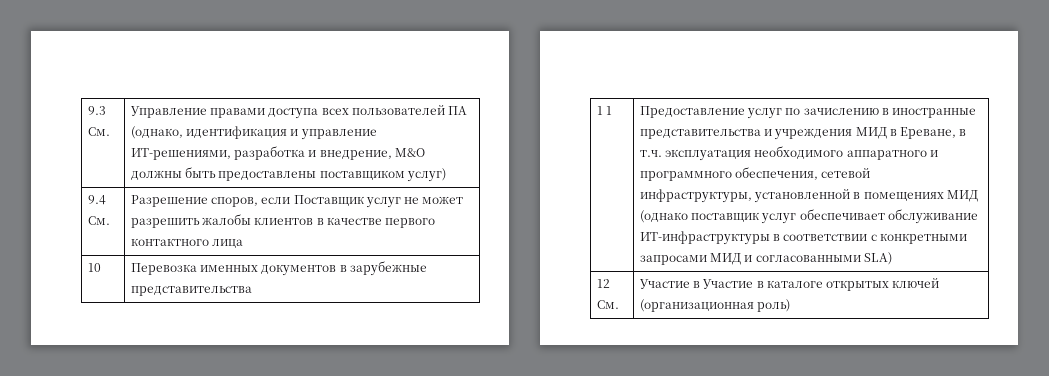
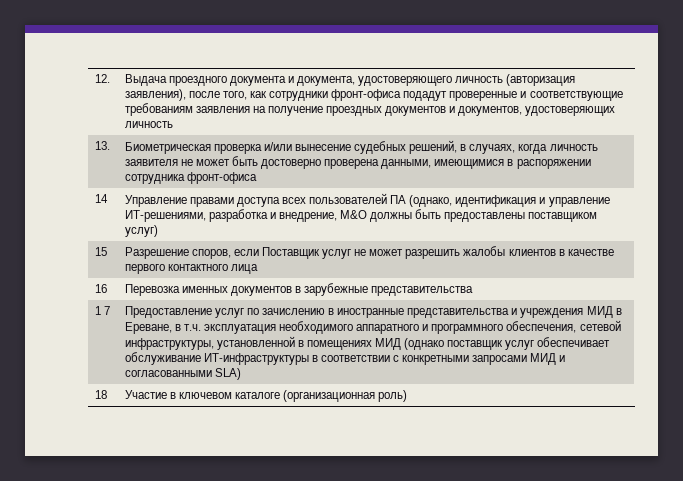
[87,106,106,115] [87,127,110,136] 9.3 См. -> [94,74,110,83] [124,74,576,86] [124,89,623,101] [124,103,616,116] [124,121,173,128] [94,141,110,150] [124,140,598,154] [124,156,591,169] [124,172,257,184] [94,194,108,203] 12. | Выдача проездного документа и документа, удостоверяющего личность (авторизация заявления), после того, как сотрудники фронт-офиса подадут проверенные и соответствующие требованиям заявления на получение проездных документов и документов, удостоверяющих личность // 13. | Биометрическая проверка и/или вынесение судебных решений, в случаях, когда личность заявителя не может быть достоверно проверена данными, имеющимися в распоряжении сотрудника фронт-офиса // 14
[87,195,106,205] [87,216,110,225] 9.4 См. -> [94,247,107,256] 15
[87,263,101,272] 10 -> [94,284,107,293] 16
[606,106,613,115] 1 -> [103,306,110,315] 7
[596,279,610,288] [596,300,619,309] [638,278,940,291] 12 См. | Участие в Участие в каталоге открытых ключей -> [94,390,107,399] [124,390,280,399] 18 | Участие в ключевом каталоге

